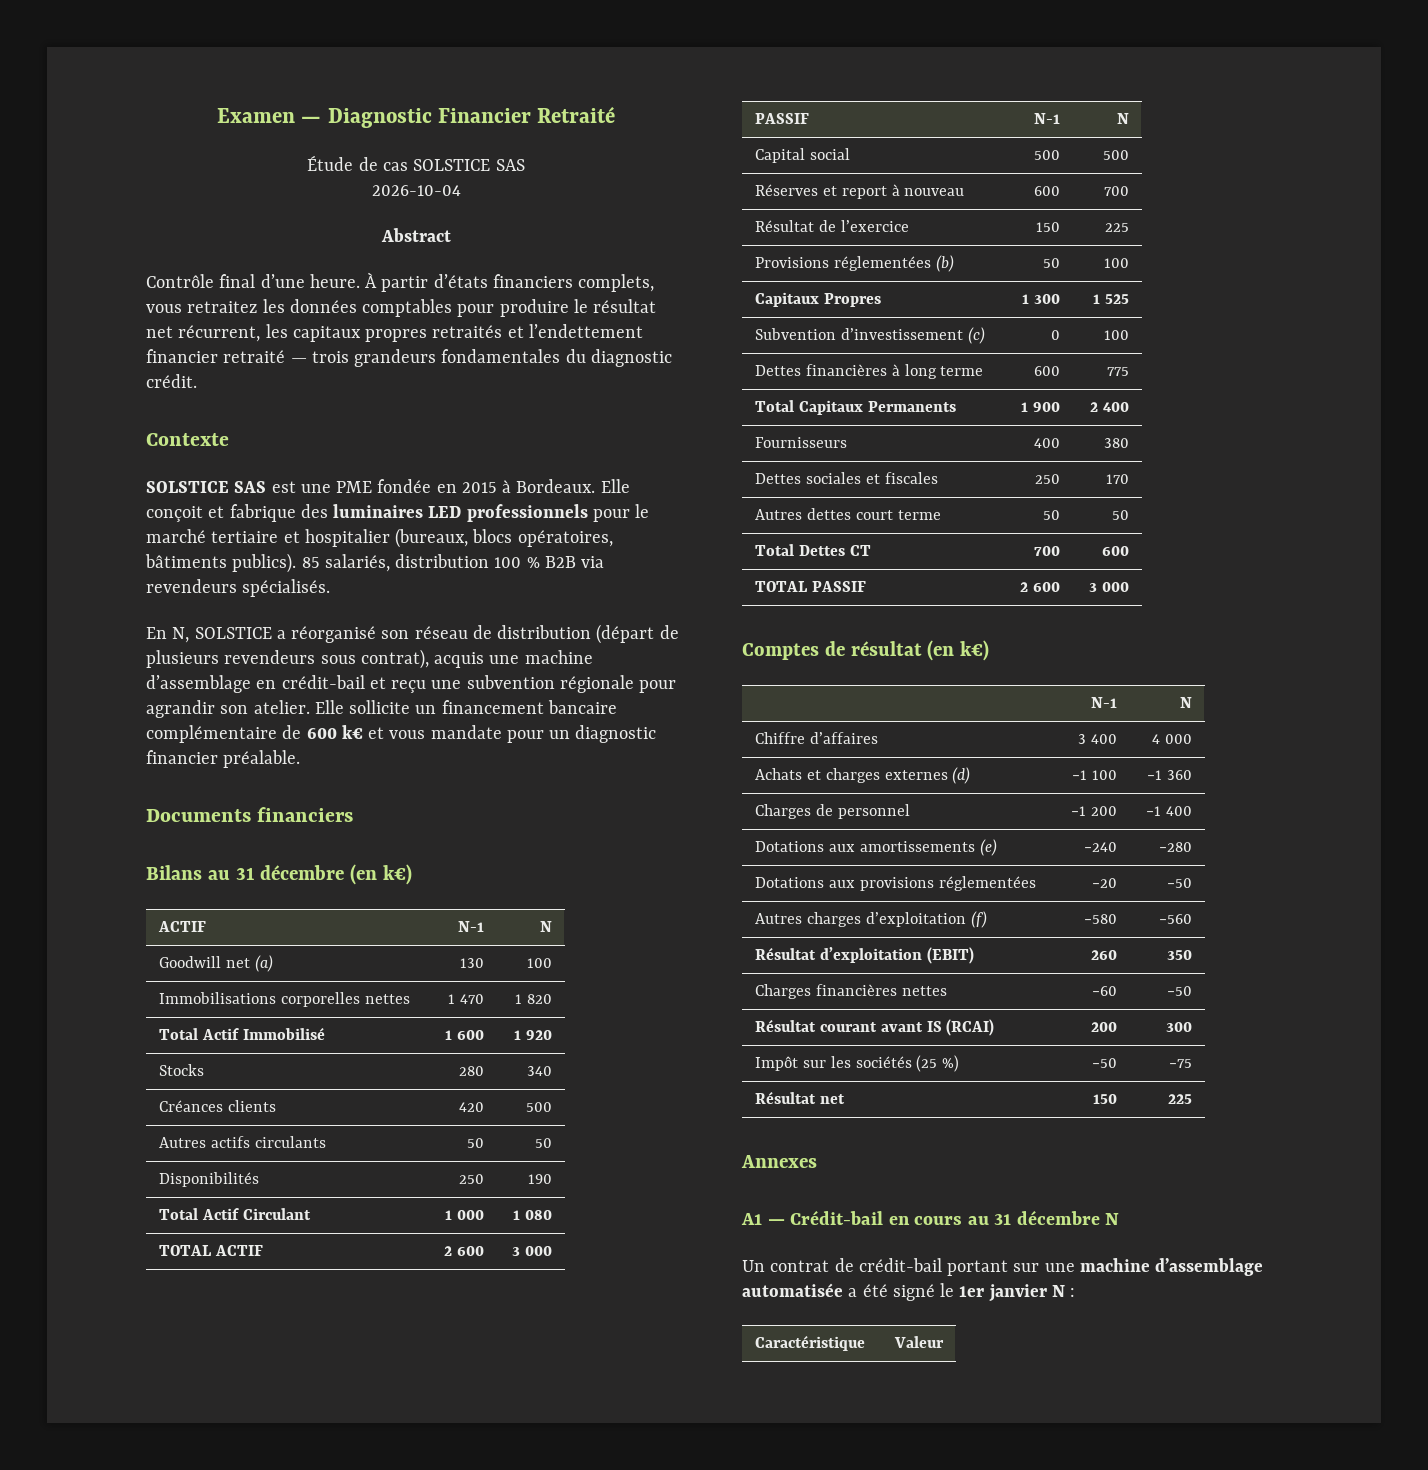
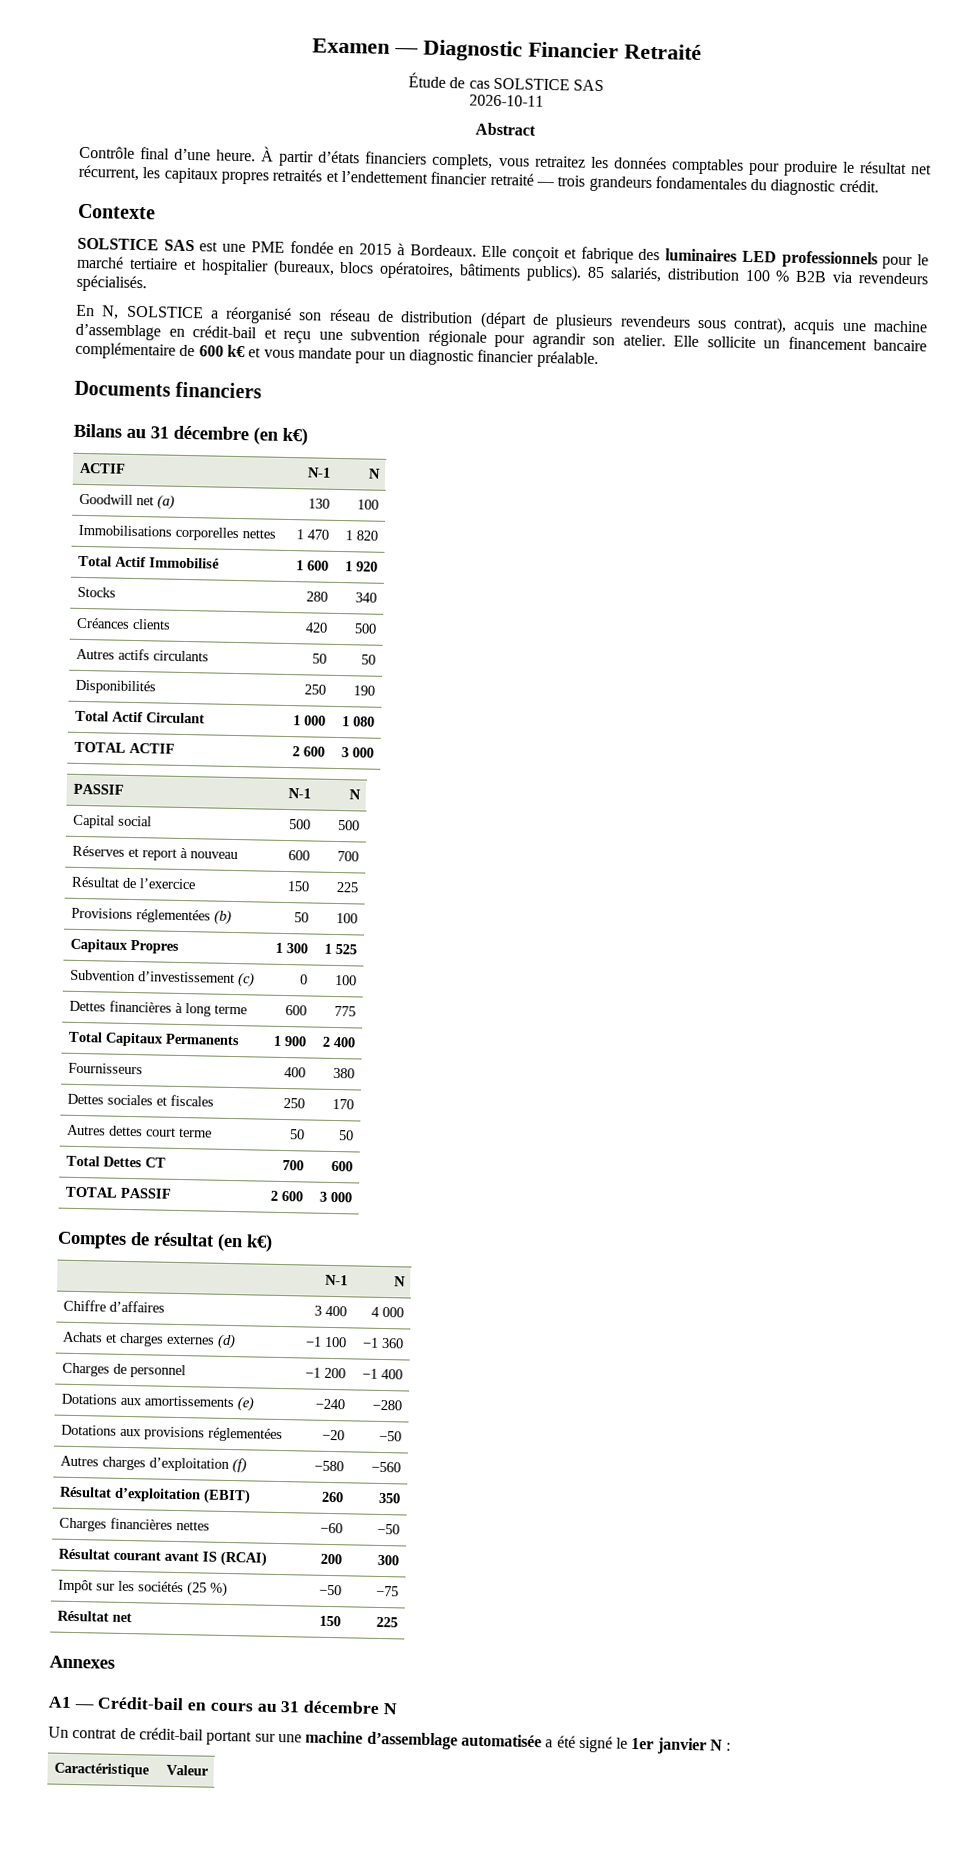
[371,185,461,196] 2026-10-04 -> [468,94,544,107] 2026-10-11

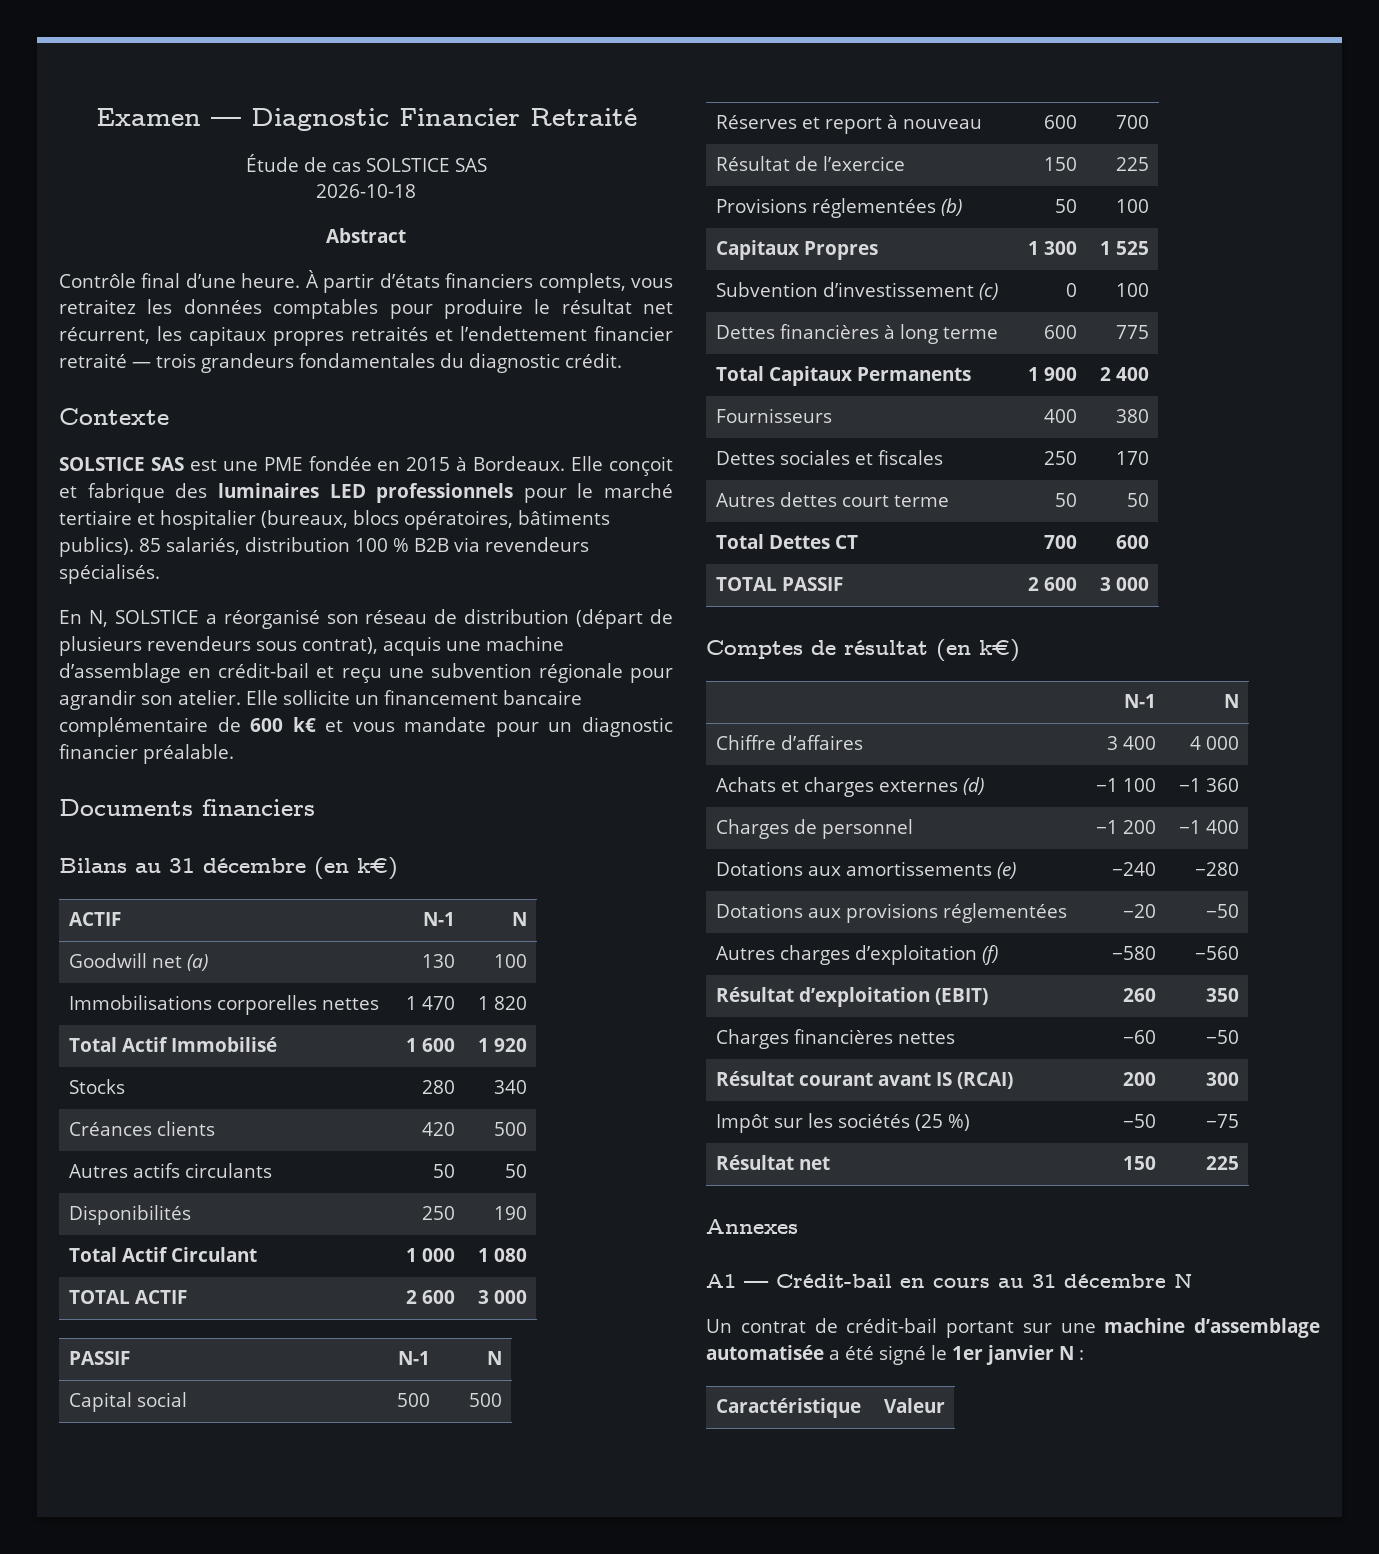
[468,94,544,107] 2026-10-11 -> [316,184,416,198] 2026-10-18

